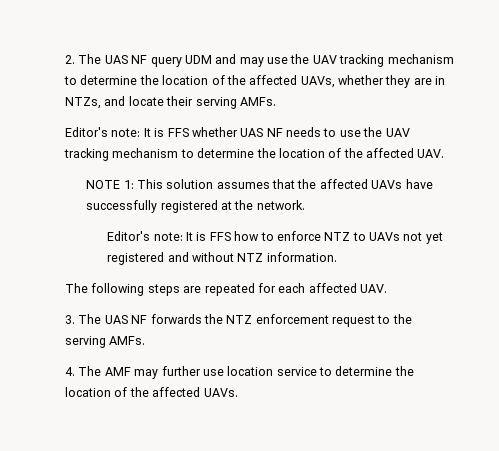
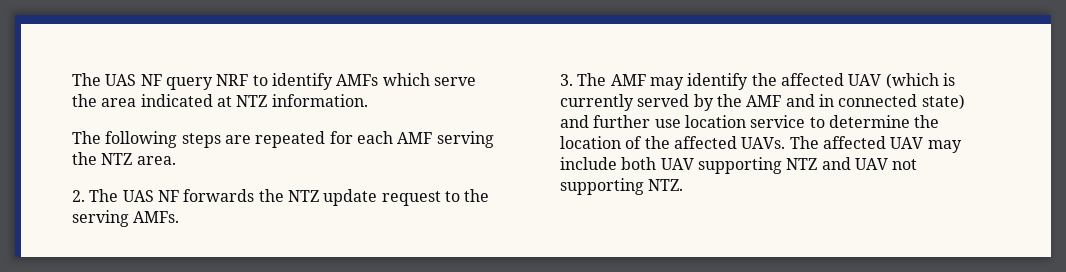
[65,55,76,64] 2. -> (72, 79) none
[184,54,454,67] [64,75,446,88] [65,96,276,109] [65,127,410,137] [64,148,445,161] [86,179,433,189] [86,200,305,213] [107,231,443,244] [107,252,235,265] UDM and may use the UAV tracking mechanism to determine the location of the affected UAVs, whether they are in NTZs, and locate their serving AMFs. // Editor's note: It is FFS whether UAS NF needs to use the UAV tracking mechanism to determine the location of the affected UAV. // NOTE 1: This solution assumes that the affected UAVs have successfully registered at the network. // Editor's note: It is FFS how to enforce NTZ to UAVs not yet registered and without -> [216,73,476,90] [72,94,233,107] NRF to identify AMFs which serve the area indicated at
[308,283,388,293] [65,315,76,324] affected UAV. // 3. -> [397,131,494,148] [72,152,176,165] [72,190,86,202] AMF serving the NTZ area. // 2.
[255,314,329,324] enforcement -> [323,189,378,206] update
[65,367,76,376] 4. -> [560,74,574,86] 3.
(159, 374) none -> [687,73,955,90] [560,94,965,111] [560,115,590,128] identify the affected UAV (which is currently served by the AMF and in connected state) and
(238, 392) none -> [789,136,962,153] [560,157,918,174] [560,178,684,195] The affected UAV may include both UAV supporting NTZ and UAV not supporting NTZ.

